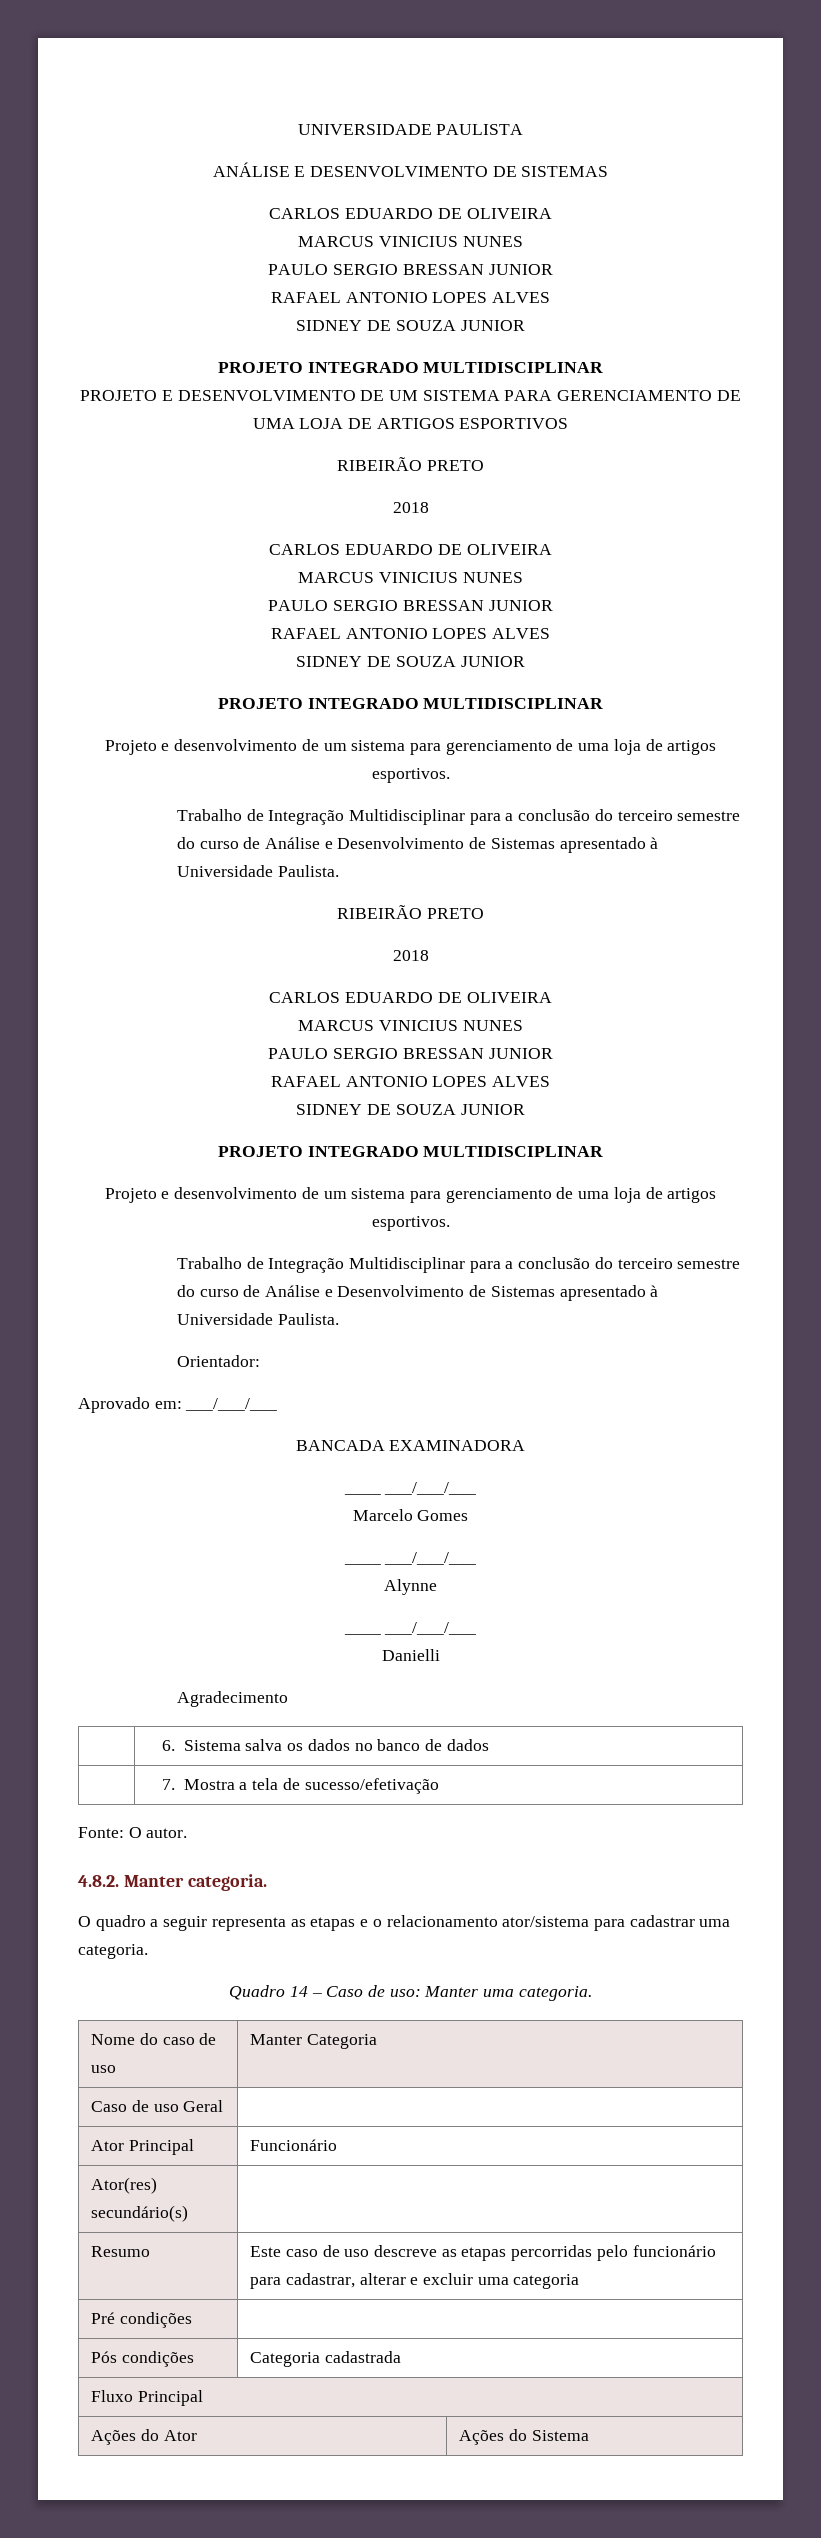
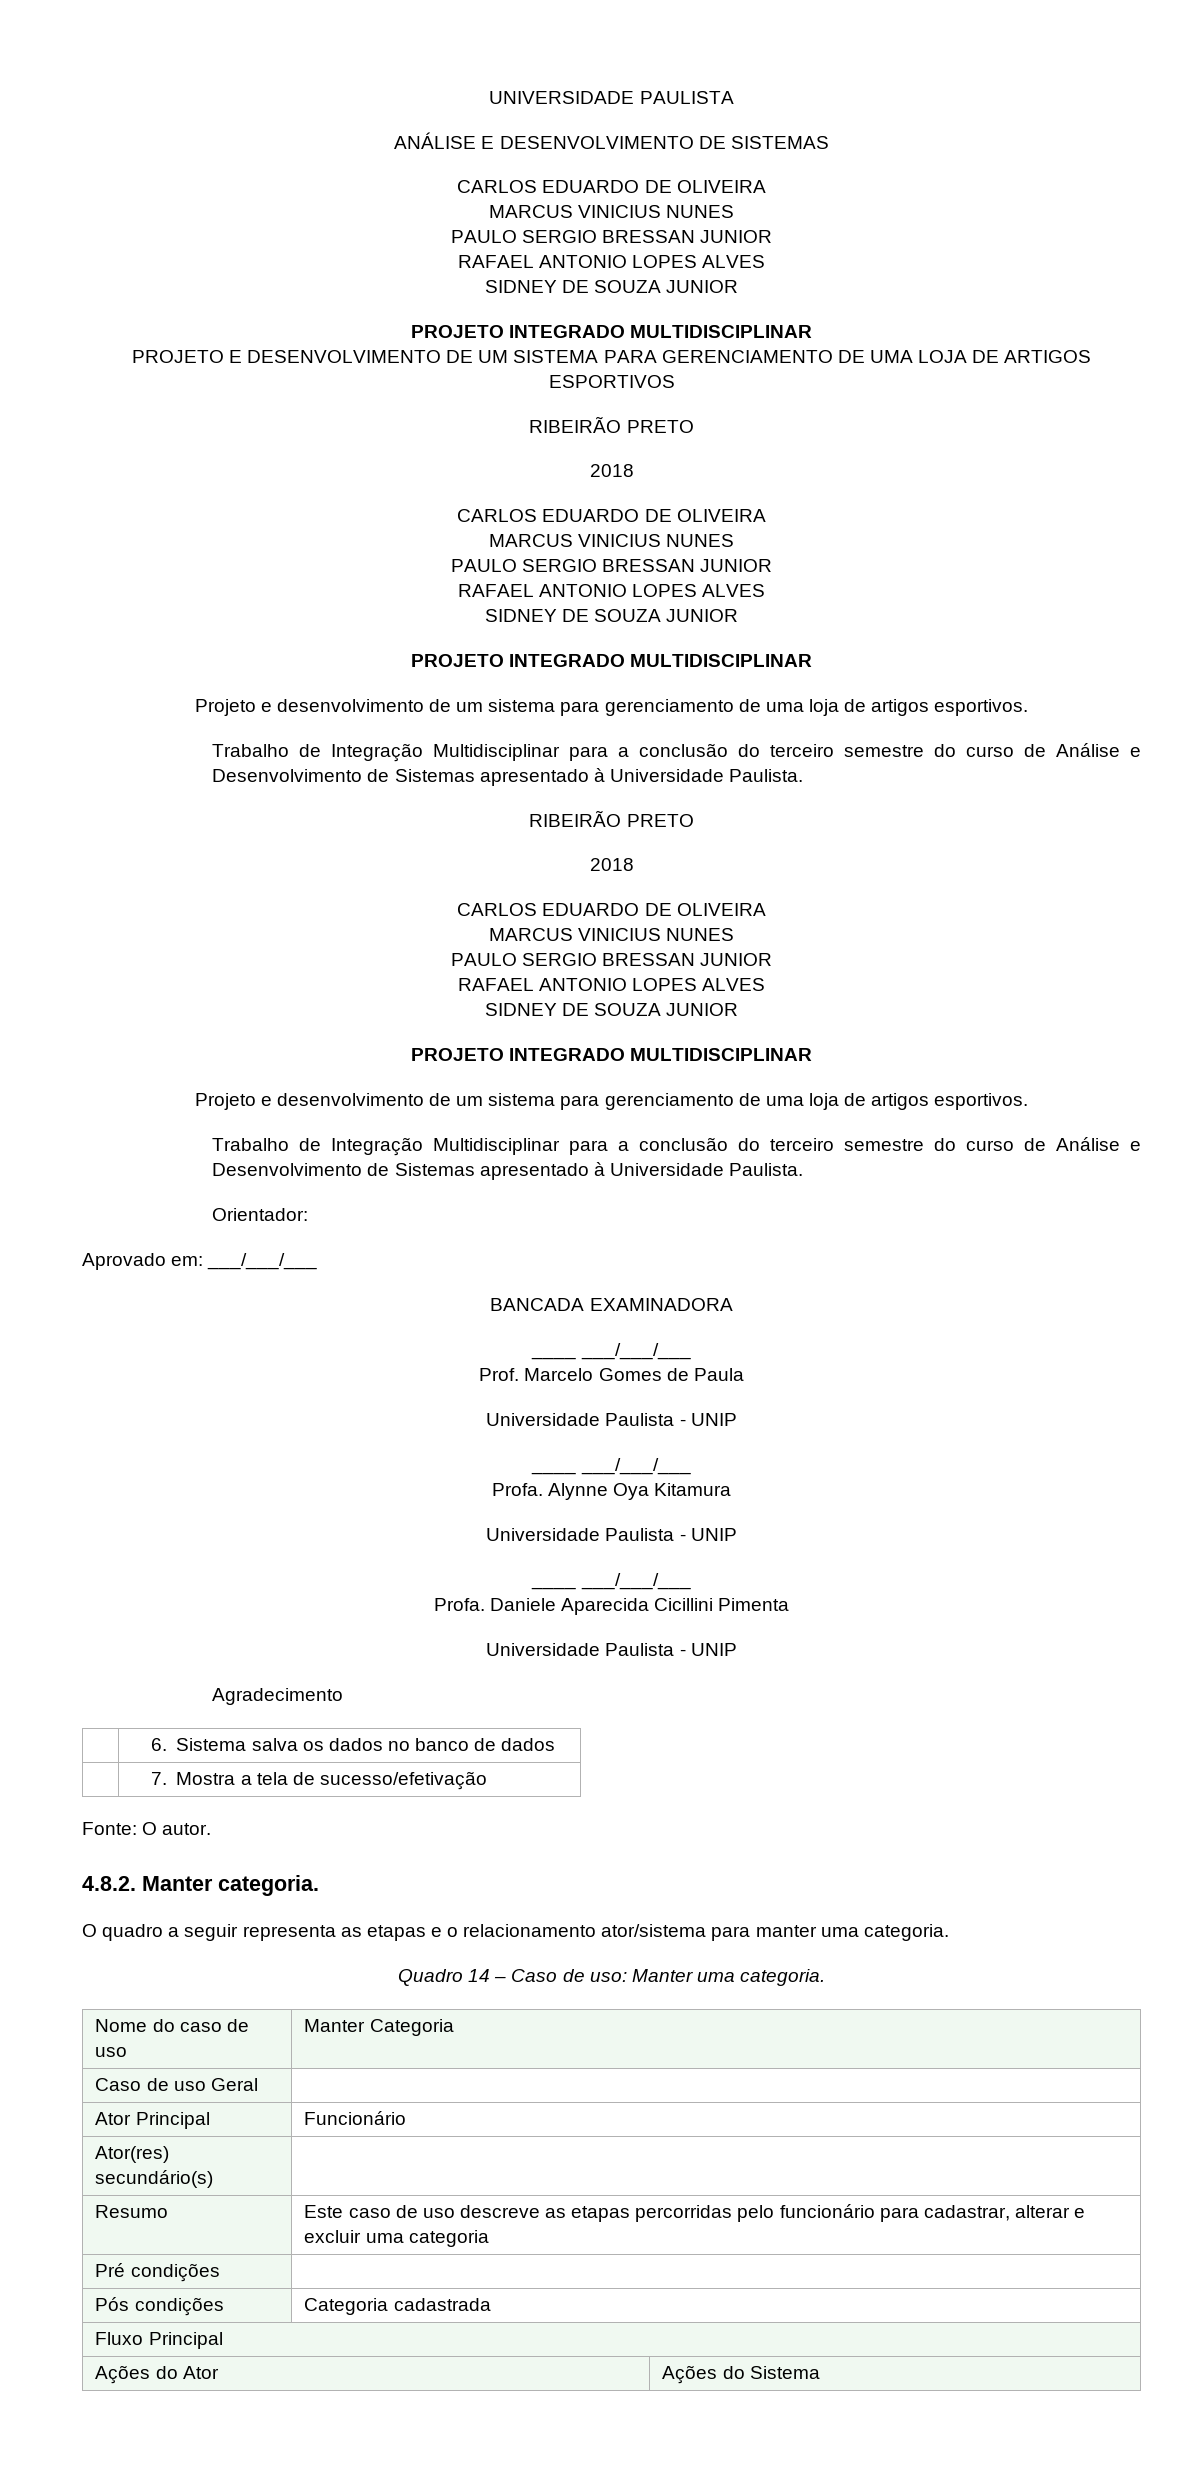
(477, 1488) none -> [479,1368,520,1381] Prof.
[343,1552,477,1565] // ____ ___/___/___ // -> [666,1368,744,1381] [486,1413,737,1426] [531,1458,691,1475] [491,1483,543,1496] de Paula // Universidade Paulista - UNIP // ____ ___/___/___ // Profa.
[343,1622,477,1635] [381,1649,440,1661] // ____ ___/___/___ // Danielli -> [613,1483,732,1500] [486,1528,737,1541] [531,1573,691,1590] [433,1598,790,1615] [486,1643,737,1656] Oya Kitamura // Universidade Paulista - UNIP // ____ ___/___/___ // Profa. Daniele Aparecida Cicillini Pimenta // Universidade Paulista - UNIP
[629,1915,695,1927] cadastrar -> [755,1925,817,1937] manter

